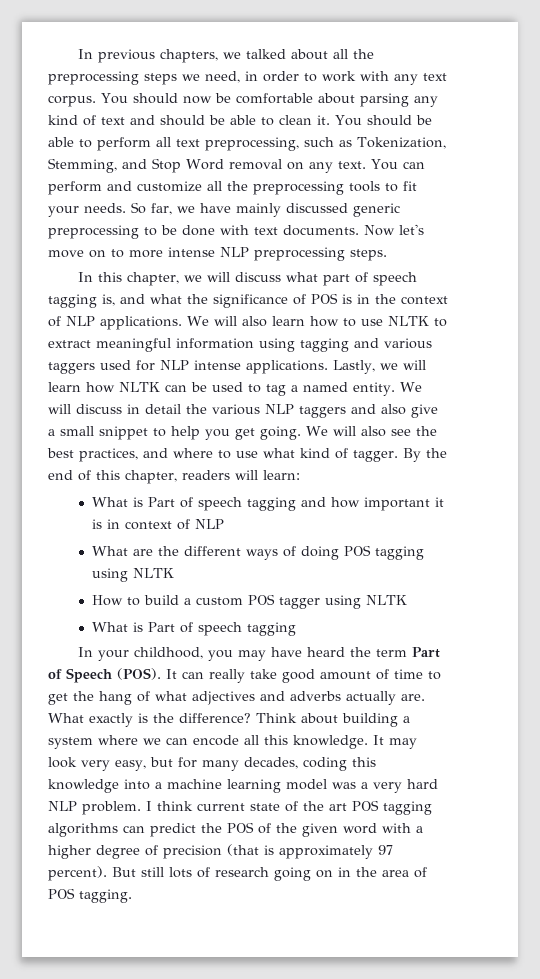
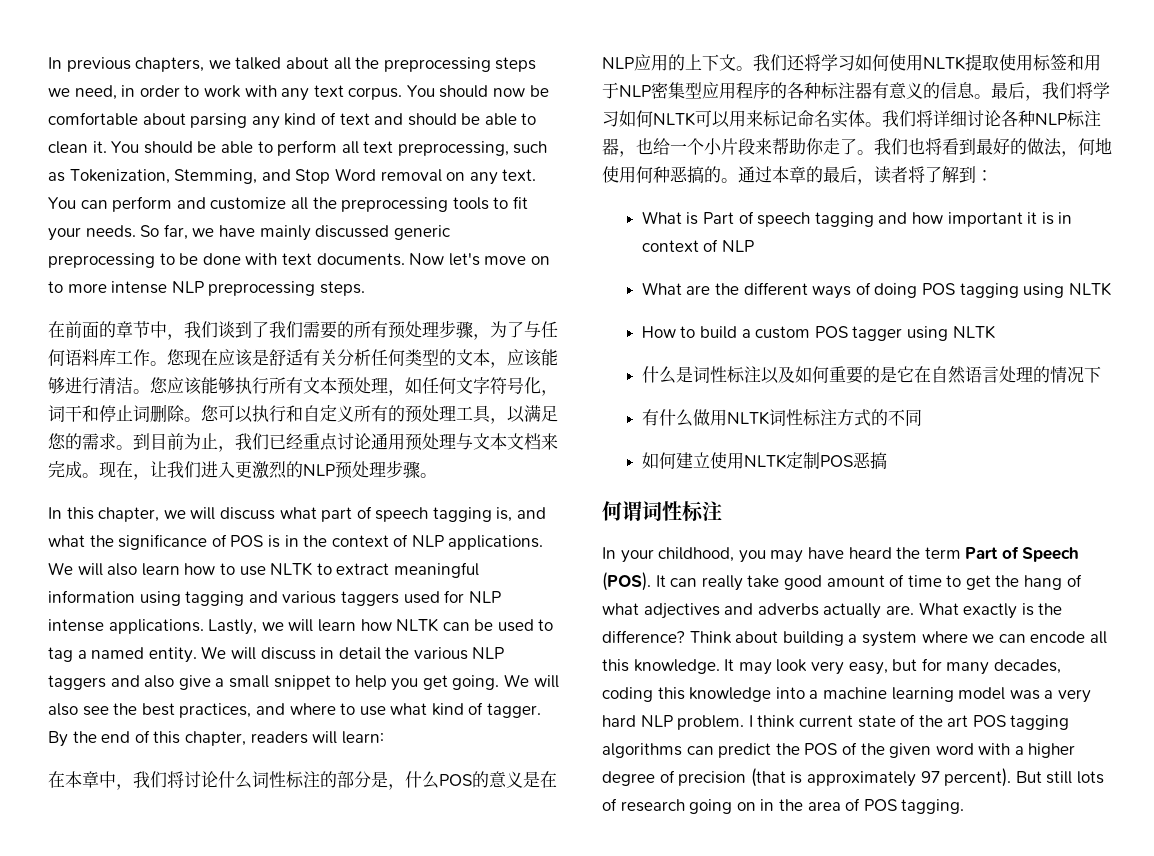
(387, 255) none -> [48,320,558,340] [48,349,558,368] [48,377,558,396] [48,404,558,424] [48,433,558,452] [48,460,437,480] // 在前面的章节中，我们谈到了我们需要的所有预处理步骤，为了与任何语料库工作。您现在应该是舒适有关分析任何类型的文本，应该能够进行清洁。您应该能够执行所有文本预处理，如任何文字符号化，词干和停止词删除。您可以执行和自定义所有的预处理工具，以满足您的需求。到目前为止，我们已经重点讨论通用预处理与文本文档来完成。现在，让我们进入更激烈的NLP预处理步骤。
(300, 475) none -> [48,771,557,790] [602,54,1101,71] [602,82,1110,101] [602,110,1101,128] [602,138,1112,157] [602,166,993,185] // 在本章中，我们将讨论什么词性标注的部分是，什么POS的意义是在NLP应用的上下文。我们还将学习如何使用NLTK提取使用标签和用于NLP密集型应用程序的各种标注器有意义的信息。最后，我们将学习如何NLTK可以用来标记命名实体。我们将详细讨论各种NLP标注器，也给一个小片段来帮助你走了。我们也将看到最好的做法，何地使用何种恶搞的。通过本章的最后，读者将了解到：
[91,622,296,636] What is Part of speech tagging -> [641,366,1101,384] [641,409,922,427] [641,452,887,469] [602,501,722,522] 什么是词性标注以及如何重要的是它在自然语言处理的情况下 // 有什么做用NLTK词性标注方式的不同 // 如何建立使用NLTK定制POS恶搞 // 何谓词性标注

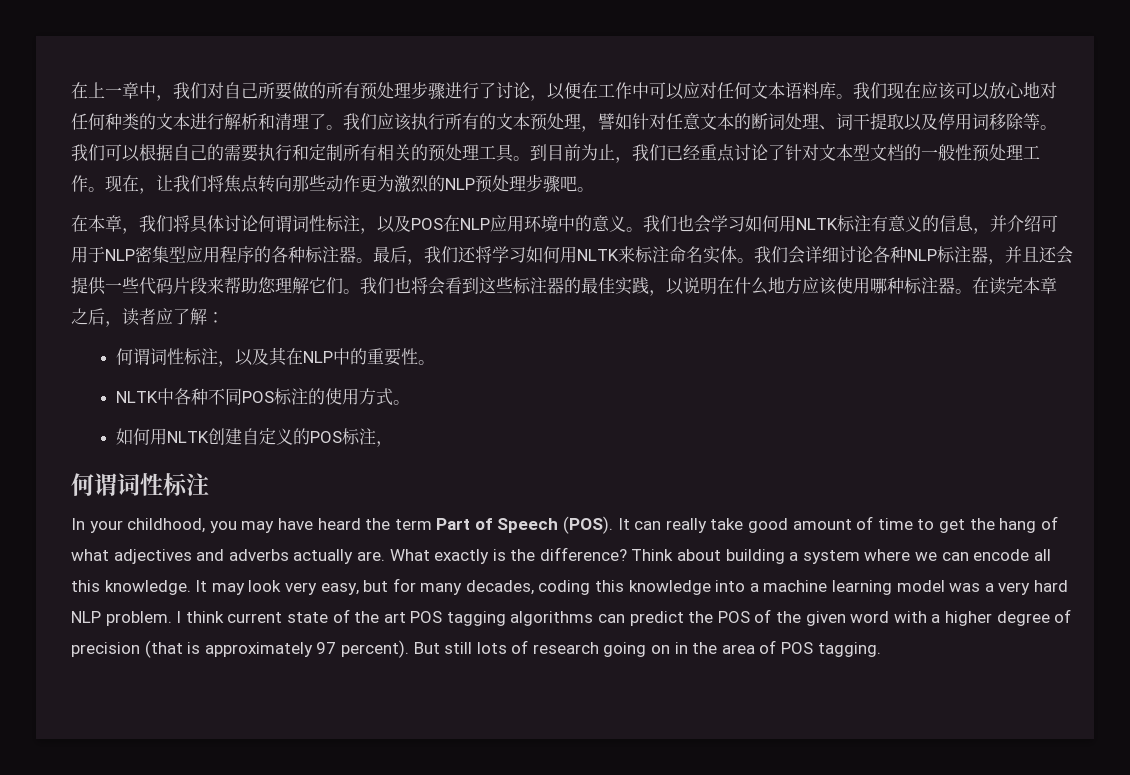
[48,57,537,72] [48,85,549,101] [48,112,537,129] [48,140,548,156] [48,168,537,185] [48,196,528,212] [48,224,450,241] [48,253,550,268] [48,281,365,296] [48,320,558,340] [48,349,558,368] [48,377,235,395] In previous chapters, we talked about all the preprocessing steps we need, in order to work with any text corpus. You should now be comfortable about parsing any kind of text and should be able to clean it. You should be able to perform all text preprocessing, such as Tokenization, Stemming, and Stop Word removal on any text. You can perform and customize all the preprocessing tools to fit your needs. So far, we have mainly discussed generic preprocessing to be done with text documents. Now let's move on to more intense NLP preprocessing steps. // 在前面的章节中，我们谈到了我们需要的所有预处理步骤，为了与任何语料库工作。您现在应该是舒适有关分析任何类型的文本，应该能够进行清洁。您应该能够 -> [71,81,1057,101] [71,113,412,131] 在上一章中，我们对自己所要做的所有预处理步骤进行了讨论，以便在工作中可以应对任何文本语料库。我们现在应该可以放心地对任何种类的文本进行解析和清理了。我们应该
(303, 385) none -> [479,113,496,130] 的
[405,377,558,396] [48,404,558,424] [48,433,116,450] 如任何文字符号化，词干和停止词删除。您可以执行和自定义所有的预处理工具，以满足您的需求 -> [598,113,1057,131] [71,144,514,162] 譬如针对任意文本的断词处理、词干提取以及停用词移除等。我们可以根据自己的需要执行和定制所有相关的预处理工具
[371,433,558,451] [48,461,252,480] 通用预处理与文本文档来完成。现在，让我们进入更 -> [768,144,1040,162] [71,175,394,194] 了针对文本型文档的一般性预处理工作。现在，让我们将焦点转向那些动作更为
[420,473,437,478] [48,506,547,522] [48,534,544,550] [48,562,479,578] [48,590,501,606] [48,618,554,635] [48,646,505,663] [48,674,559,691] [48,702,542,718] [48,730,384,747] 。 // In this chapter, we will discuss what part of speech tagging is, and what the significance of POS is in the context of NLP applications. We will also learn how to use NLTK to extract meaningful information using tagging and various taggers used for NLP intense applications. Lastly, we will learn how NLTK can be used to tag a named entity. We will discuss in detail the various NLP taggers and also give a small snippet to help you get going. We will also see the best practices, and where to use what kind of tagger. By the end of this chapter, readers will learn: -> [560,176,594,192] 吧。
[99,771,557,790] [602,54,1084,71] 中，我们将讨论什么词性标注的部分是，什么POS的意义是在NLP应用的上下文。我们还将学习如何使用NLTK提取使用标签和 -> [122,215,1058,234] ，我们将具体讨论何谓词性标注，以及POS在NLP应用环境中的意义。我们也会学习如何用NLTK标注有意义的信息，并介绍可
[872,82,975,99] 有意义的信息 -> (356, 254) none
[1076,82,1110,99] [602,110,797,128] 将学习如何NLTK可以用来标记 -> [458,246,669,263] 还将学习如何用NLTK来标注
[916,110,933,127] 将 -> [788,246,805,264] 会
[636,138,1112,157] [602,166,993,185] [641,211,1073,227] [641,239,755,252] [641,282,1111,299] [641,325,995,341] [641,366,1101,384] [641,409,922,427] [641,452,887,469] 也给一个小片段来帮助你走了。我们也将看到最好的做法，何地使用何种恶搞的。通过本章的最后，读者将了解到： // What is Part of speech tagging and how important it is in context of NLP // What are the different ways of doing POS tagging using NLTK // How to build a custom POS tagger using NLTK // 什么是词性标注以及如何重要的是它在自然语言处理的情况下 // 有什么做用NLTK词性标注方式的不同 // 如何建立使用NLTK定制POS恶搞 -> [1005,246,1073,264] [71,277,1057,296] [71,308,224,327] [115,347,435,367] [115,388,410,406] [115,428,393,447] 并且还会提供一些代码片段来帮助您理解它们。我们也将会看到这些标注器的最佳实践，以说明在什么地方应该使用哪种标注器。在读完本章之后，读者应了解： // 何谓词性标注，以及其在NLP中的重要性。 // NLTK中各种不同POS标注的使用方式。 // 如何用NLTK创建自定义的POS标注，

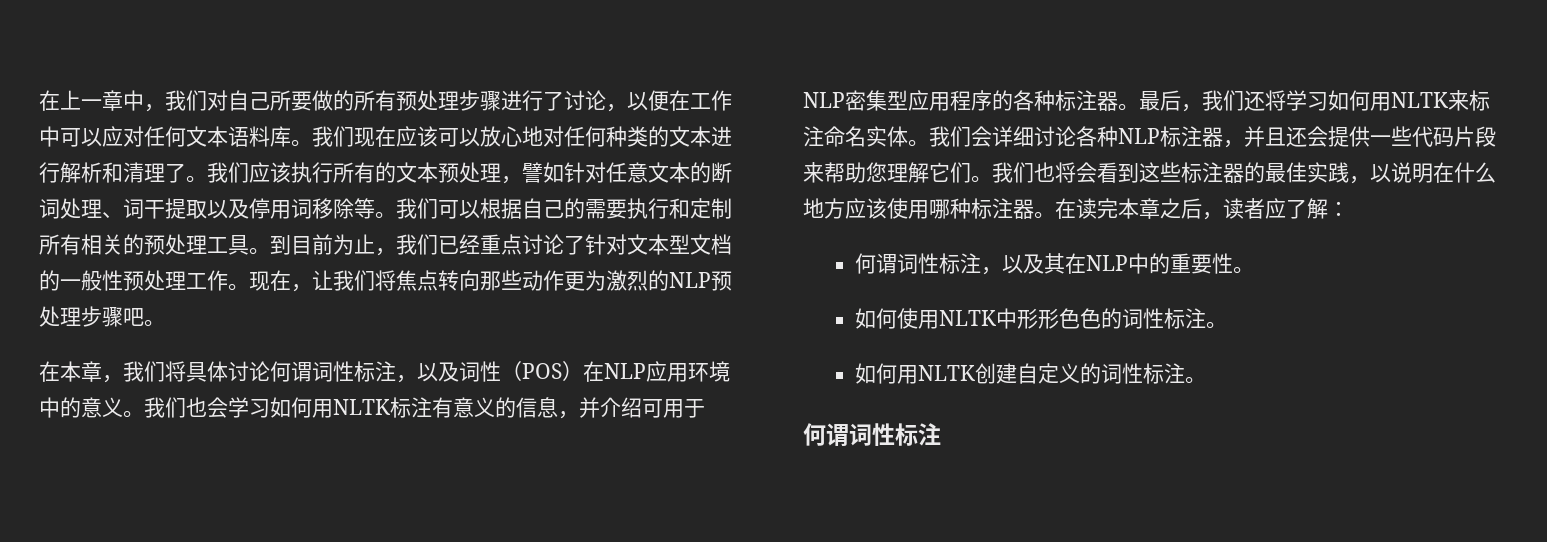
[411,218,443,230] POS -> [459,361,583,382] 词性（POS）
[115,388,393,406] NLTK中各种不同POS标注的使用方式 -> [855,308,1207,329] 如何使用NLTK中形形色色的词性标注
[309,428,393,447] [71,473,209,496] [71,516,1058,534] [71,547,1051,564] [71,578,1068,595] [71,609,1072,626] [71,640,881,658] POS标注， // 何谓词性标注 // In your childhood, you may have heard the term Part of Speech (POS). It can really take good amount of time to get the hang of what adjectives and adverbs actually are. What exactly is the difference? Think about building a system where we can encode all this knowledge. It may look very easy, but for many decades, coding this knowledge into a machine learning model was a very hard NLP problem. I think current state of the art POS tagging algorithms can predict the POS of the given word with a higher degree of precision (that is approximately 97 percent). But still lots of research going on in the area of POS tagging. -> [1101,363,1207,384] [803,423,941,446] 词性标注。 // 何谓词性标注

